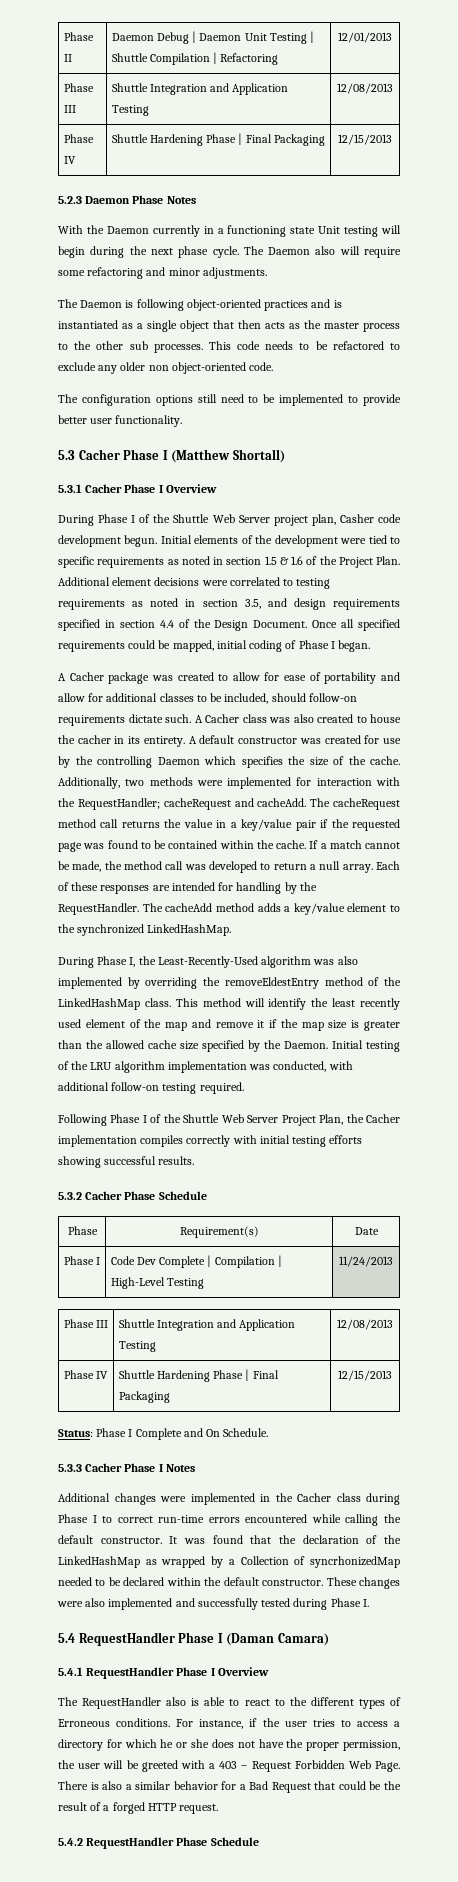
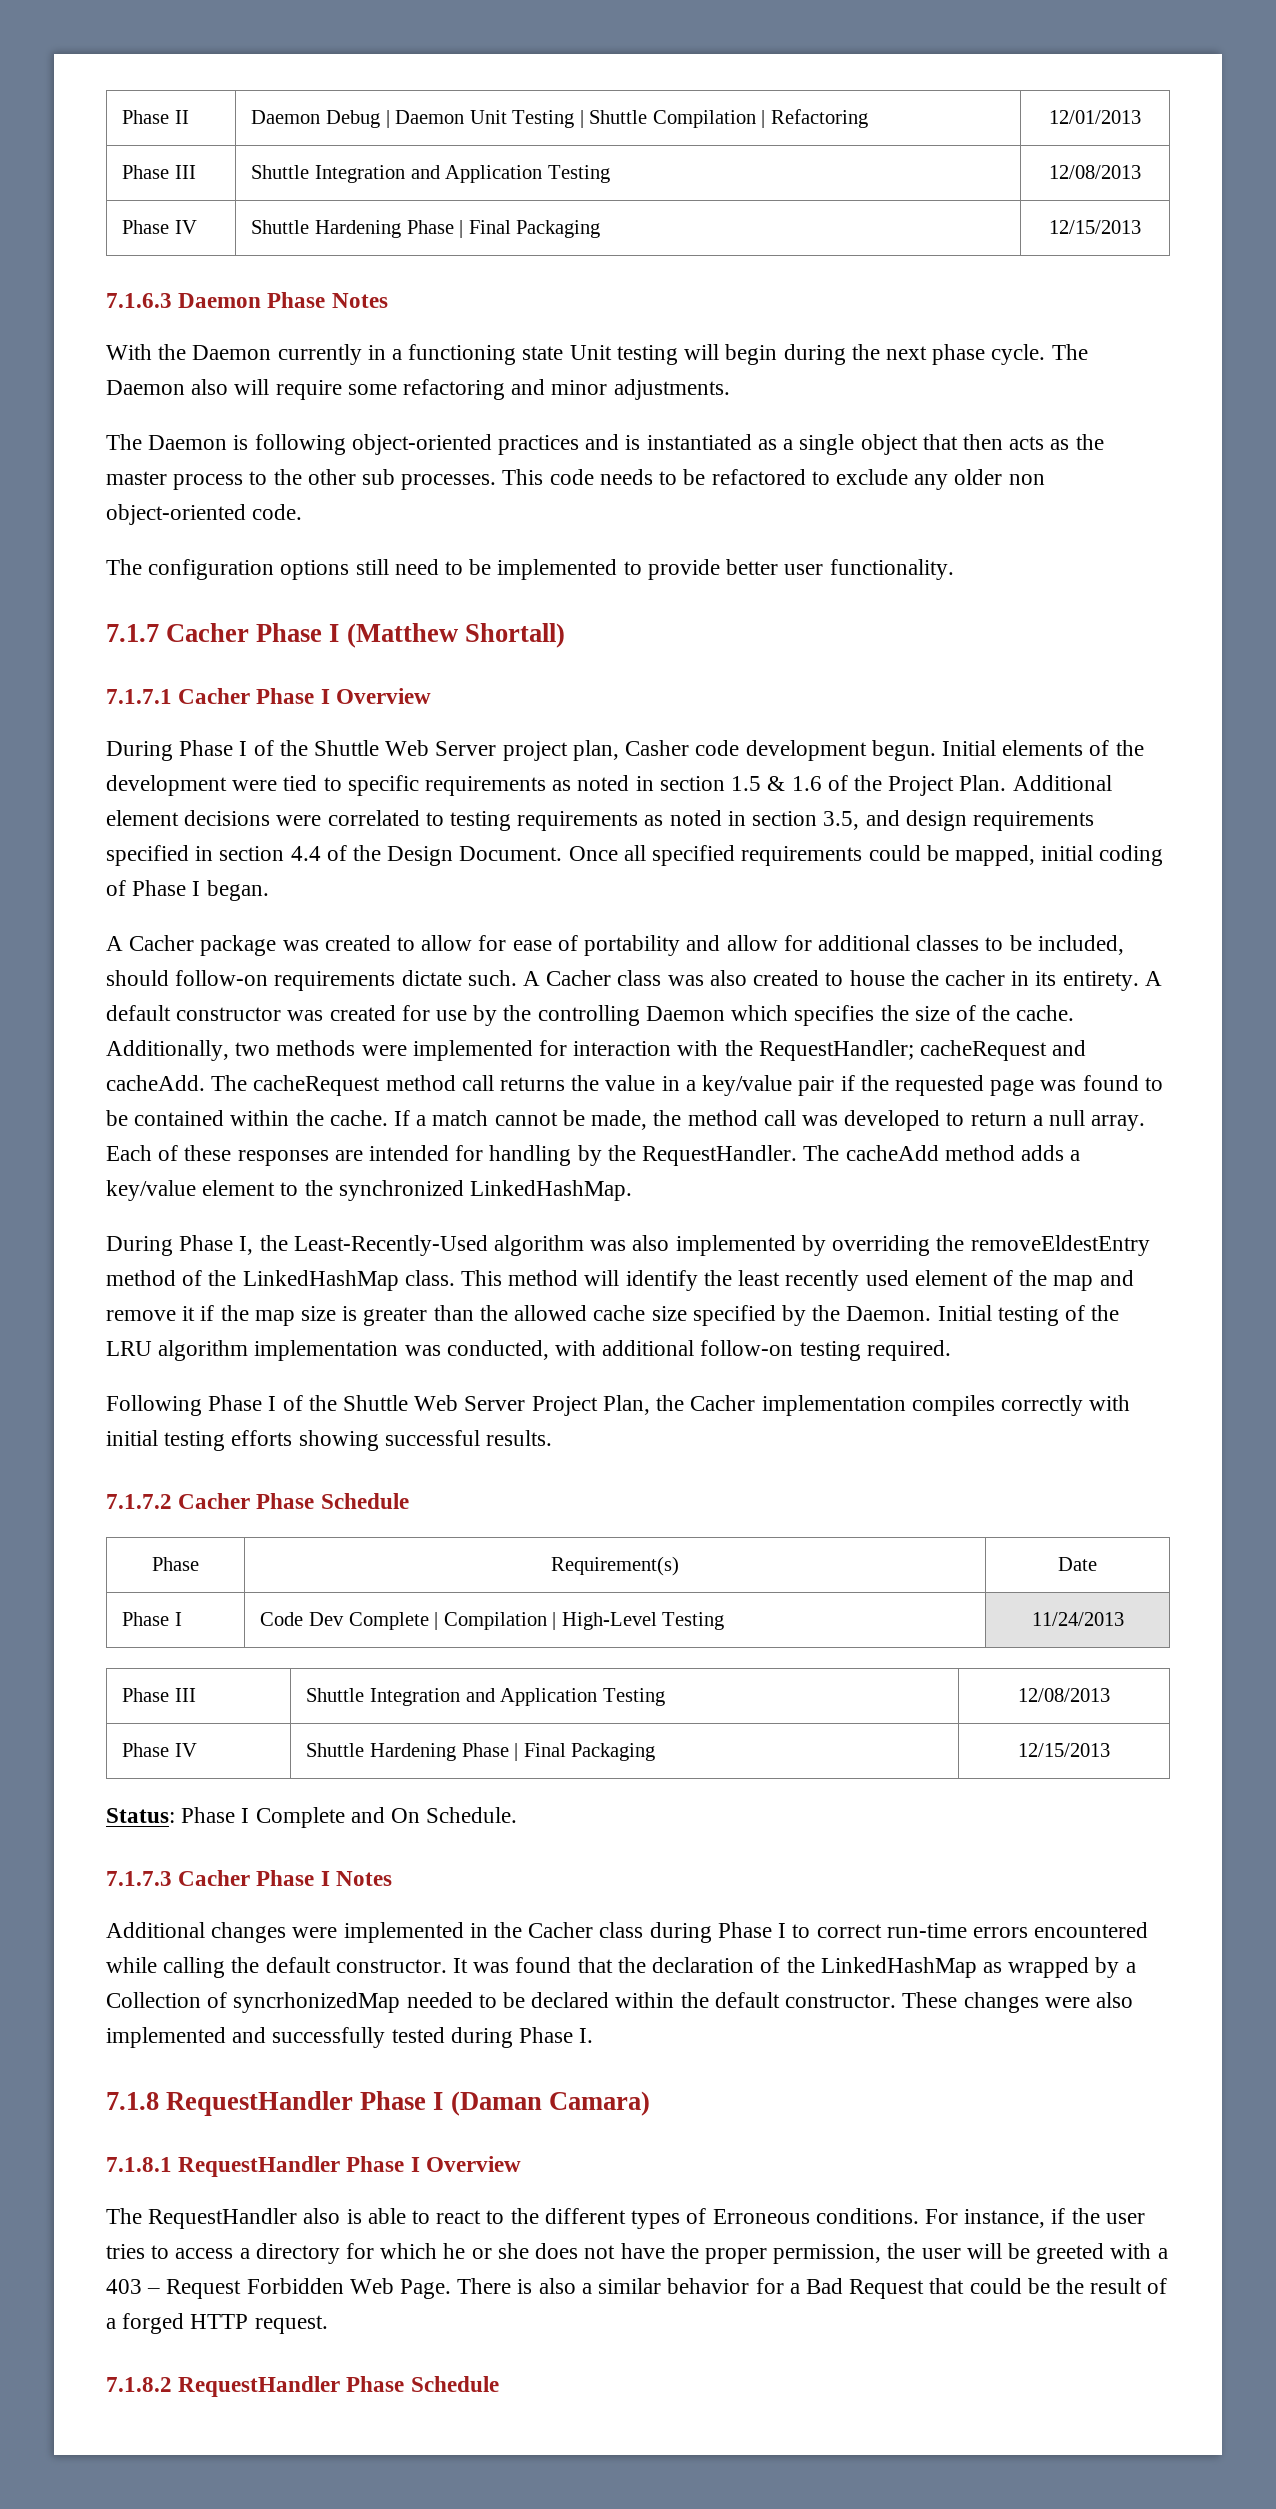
[58,196,82,204] 5.2.3 -> [106,293,172,308] 7.1.6.3
[58,450,75,460] 5.3 -> [106,624,159,642] 7.1.7
[58,484,82,493] 5.3.1 -> [106,689,172,704] 7.1.7.1
[58,1192,82,1200] 5.3.2 -> [106,1494,172,1509] 7.1.7.2
[58,1464,82,1472] 5.3.3 -> [106,1871,172,1886] 7.1.7.3
[58,1633,75,1643] 5.4 -> [106,2092,159,2110] 7.1.8
[58,1667,83,1676] 5.4.1 -> [106,2157,172,2172] 7.1.8.1
[58,1838,83,1846] 5.4.2 -> [106,2377,172,2392] 7.1.8.2

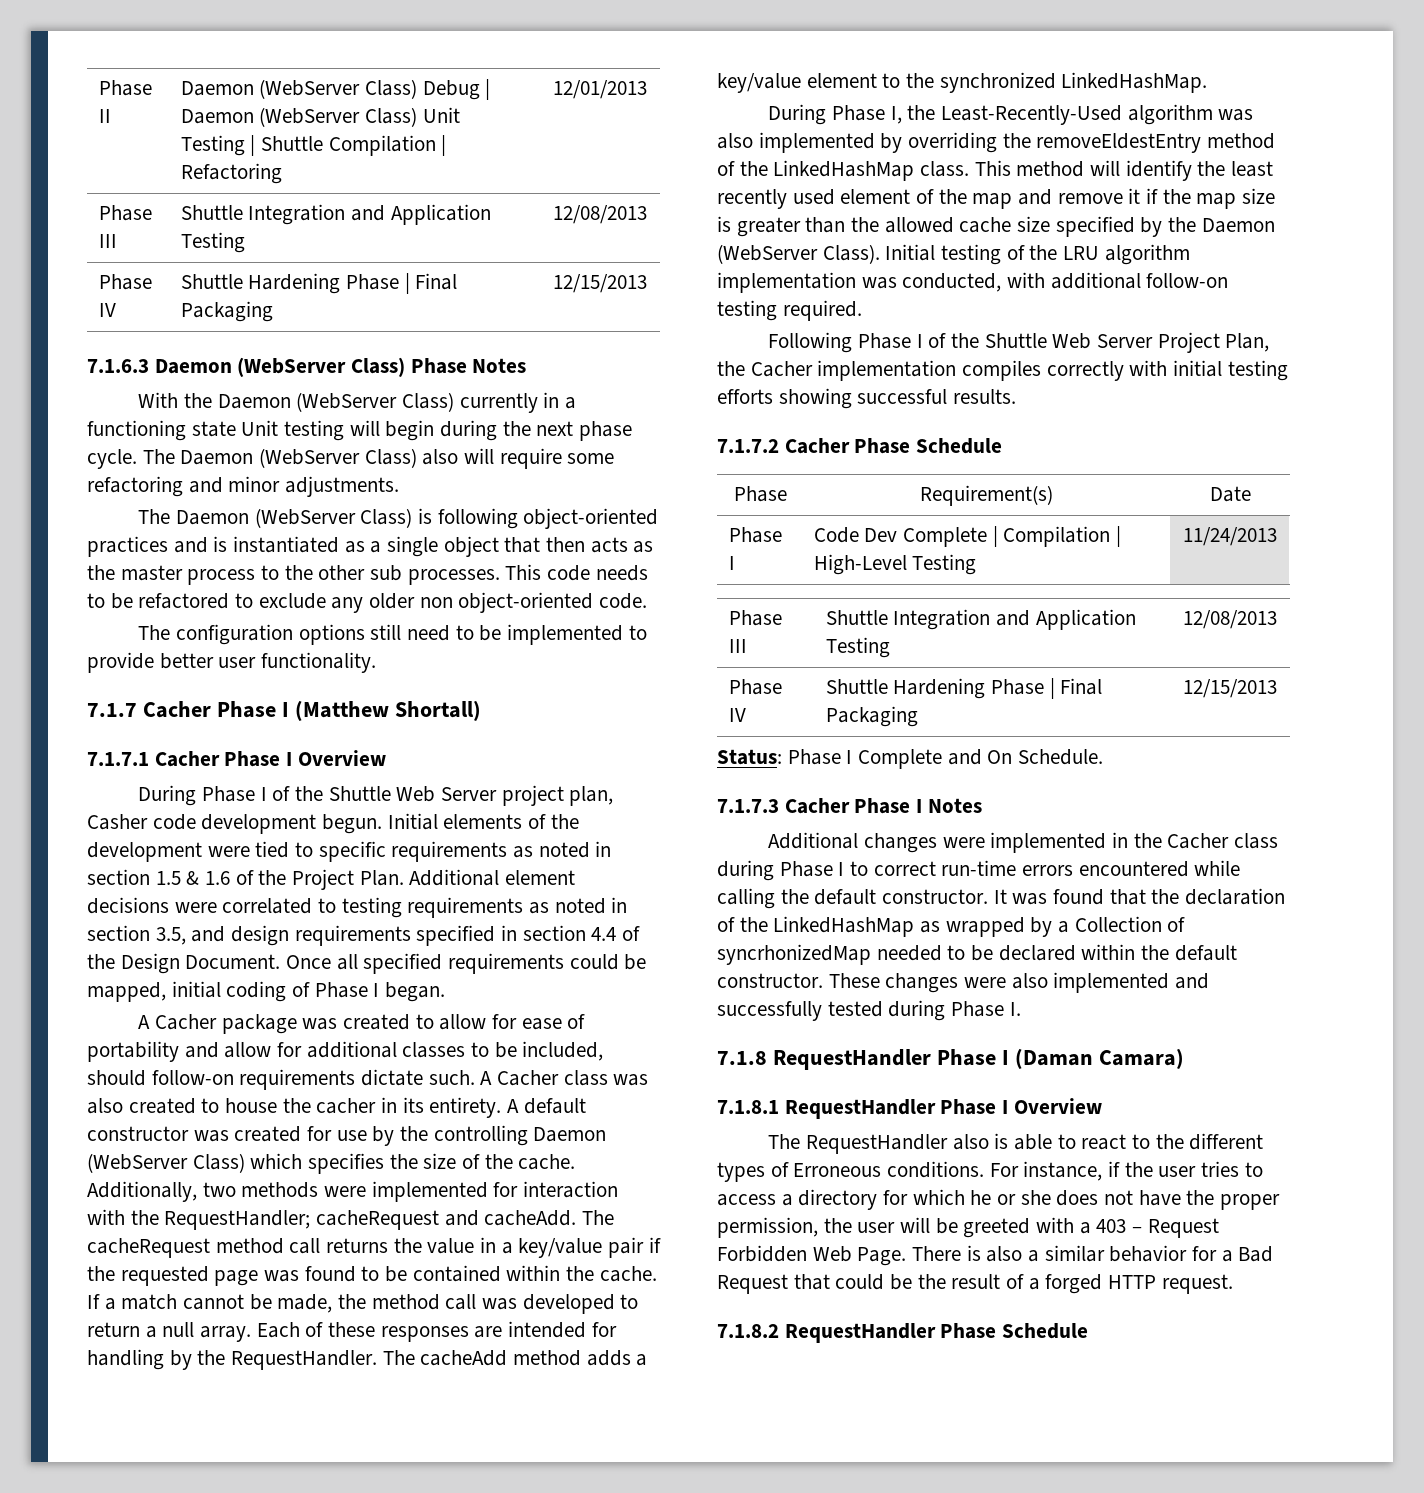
(321, 117) none -> [259,79,418,99] (WebServer Class)
(465, 117) none -> [259,107,418,127] (WebServer Class)
(262, 300) none -> [237,357,406,377] (WebServer Class)
(272, 352) none -> [296,392,455,412] (WebServer Class)
(185, 387) none -> [259,448,417,468] (WebServer Class)
(228, 442) none -> [254,508,413,528] (WebServer Class)
(725, 1013) none -> [87,1153,245,1173] (WebServer Class)
[846,1306,932,1321] Daemon. -> [1201,218,1275,233] [717,244,880,264] Daemon (WebServer Class).

